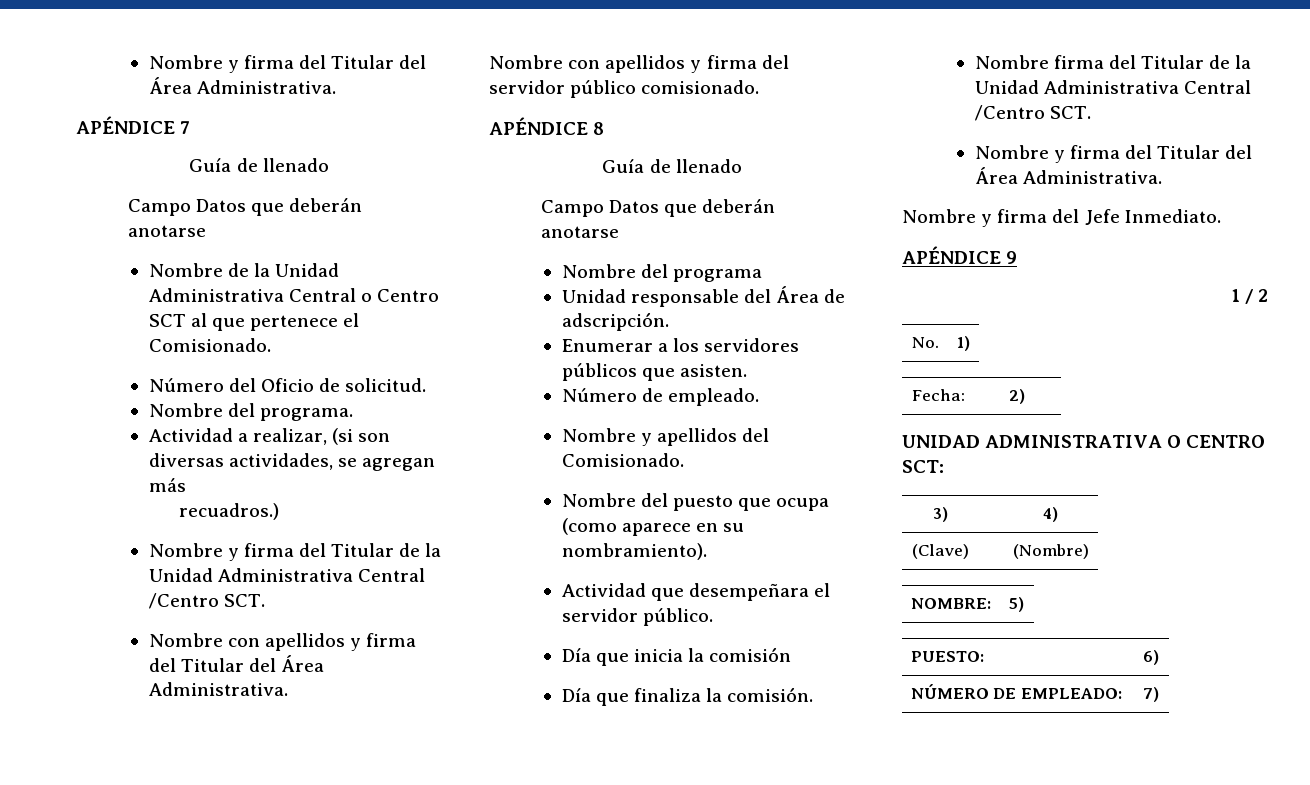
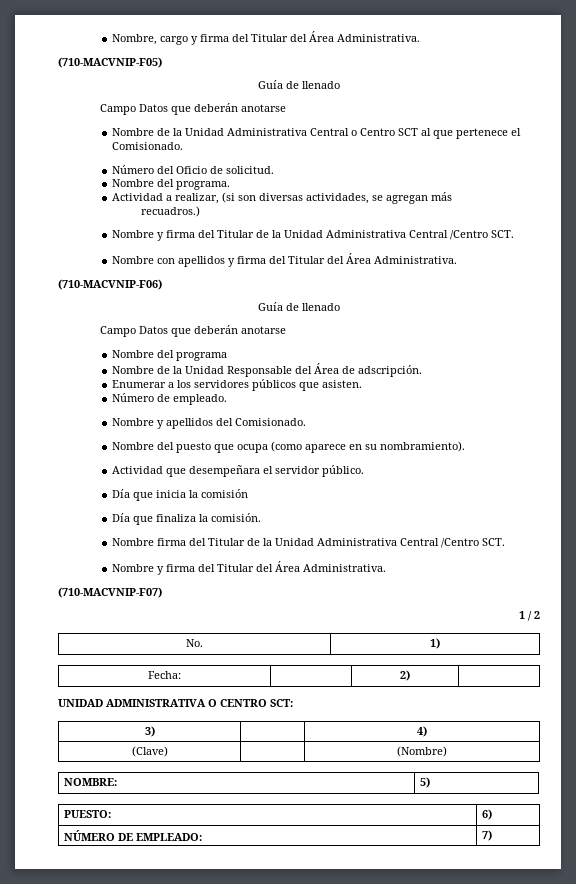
[148,55,427,73] [148,77,336,94] [76,116,191,134] Nombre y firma del Titular del Área Administrativa. // APÉNDICE 7 -> [111,31,420,45] [58,57,162,68] Nombre, cargo y firma del Titular del Área Administrativa. // (710-MACVNIP-F05)
[489,55,789,73] [489,80,760,98] [489,117,605,135] Nombre con apellidos y firma del servidor público comisionado. // APÉNDICE 8 -> [58,279,162,290] (710-MACVNIP-F06)
[561,289,739,307] Unidad responsable -> [111,366,292,377] Nombre de la Unidad Responsable
[902,209,1221,227] [902,246,1018,264] Nombre y firma del Jefe Inmediato. // APÉNDICE 9 -> [58,587,162,598] (710-MACVNIP-F07)

